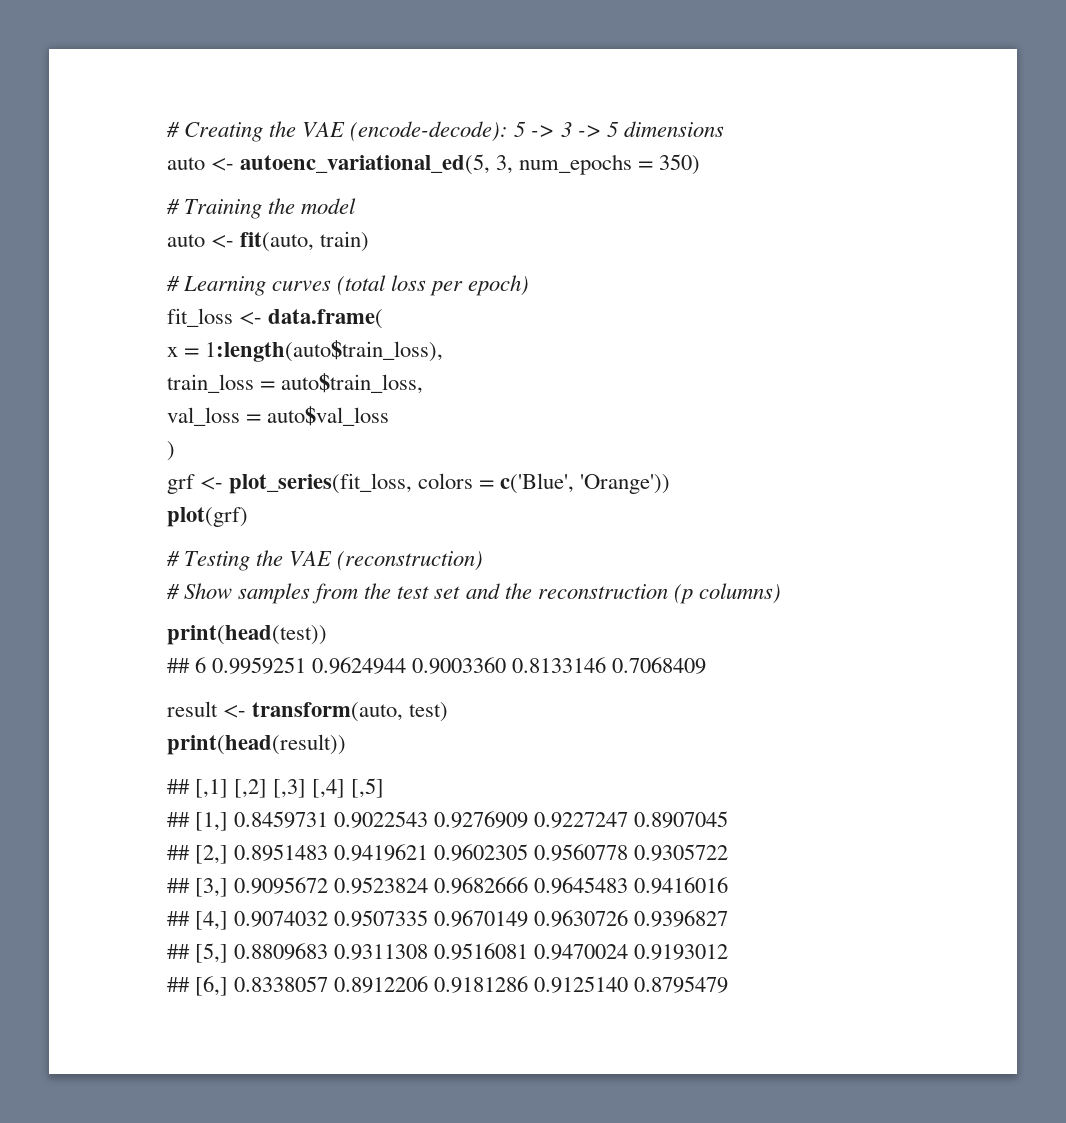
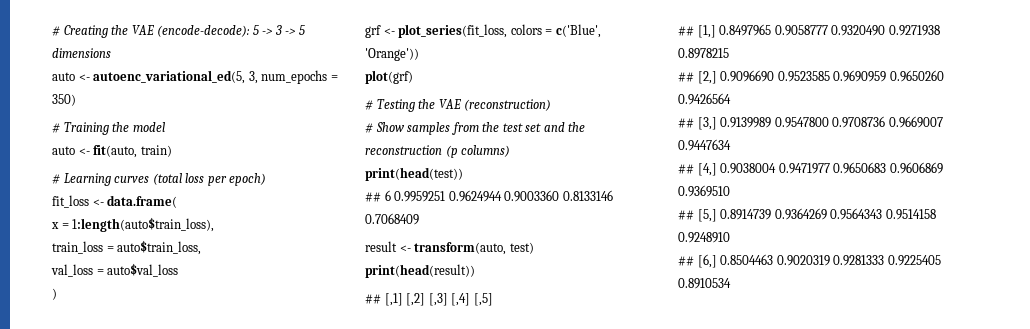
[234,811,729,828] [167,844,729,864] [167,877,729,897] [167,910,729,930] [167,943,729,963] [167,976,729,996] 0.8459731 0.9022543 0.9276909 0.9227247 0.8907045 // ## [2,] 0.8951483 0.9419621 0.9602305 0.9560778 0.9305722 // ## [3,] 0.9095672 0.9523824 0.9682666 0.9645483 0.9416016 // ## [4,] 0.9074032 0.9507335 0.9670149 0.9630726 0.9396827 // ## [5,] 0.8809683 0.9311308 0.9516081 0.9470024 0.9193012 // ## [6,] 0.8338057 0.8912206 0.9181286 0.9125140 0.8795479 -> [719,24,940,36] [678,48,729,59] [678,70,944,84] [678,93,731,105] [678,116,943,130] [678,139,731,151] [678,162,943,176] [678,185,730,197] [678,208,936,222] [678,232,730,243] [678,254,941,268] [678,278,731,289] 0.8497965 0.9058777 0.9320490 0.9271938 0.8978215 // ## [2,] 0.9096690 0.9523585 0.9690959 0.9650260 0.9426564 // ## [3,] 0.9139989 0.9547800 0.9708736 0.9669007 0.9447634 // ## [4,] 0.9038004 0.9471977 0.9650683 0.9606869 0.9369510 // ## [5,] 0.8914739 0.9364269 0.9564343 0.9514158 0.9248910 // ## [6,] 0.8504463 0.9020319 0.9281333 0.9225405 0.8910534

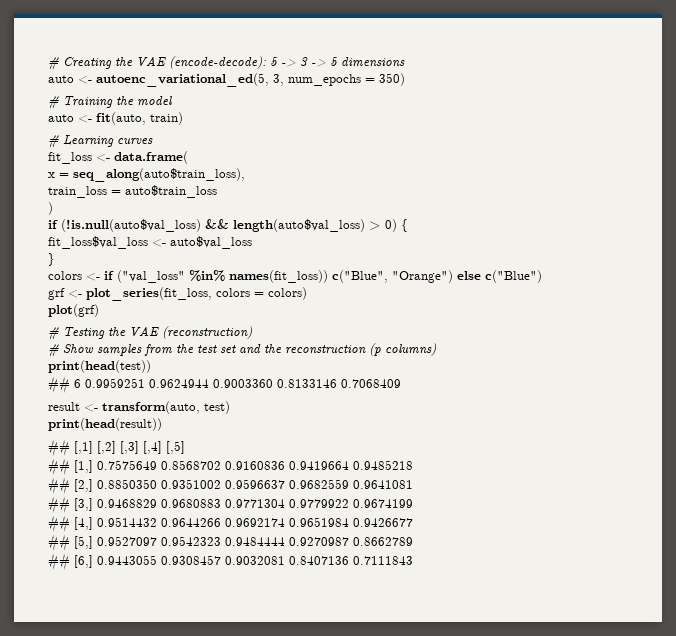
[152,173,267,186] (total loss per epoch) -> (153, 141) none
[72,217,215,232] 1:length(auto$train_loss), -> [73,168,245,182] seq_along(auto$train_loss),
[117,240,202,255] [51,263,179,277] [52,288,57,300] auto$train_loss, // val_loss = auto$val_loss // ) -> [125,185,217,198] [48,202,53,215] [48,219,408,232] [48,236,252,249] [48,253,55,266] [48,270,542,283] auto$train_loss // ) // if (!is.null(auto$val_loss) && length(auto$val_loss) > 0) { // fit_loss$val_loss <- auto$val_loss // } // colors <- if ("val_loss" %in% names(fit_loss)) c("Blue", "Orange") else c("Blue")
[555,24,601,38] [365,48,419,61] c('Blue', 'Orange')) -> [268,287,307,300] colors)
[719,24,940,36] [678,48,729,59] [678,70,944,84] [678,93,731,105] [678,116,943,130] [678,139,731,151] [678,162,943,176] [678,185,730,197] [678,208,936,222] [678,232,730,243] [678,254,941,268] [678,278,731,289] 0.8497965 0.9058777 0.9320490 0.9271938 0.8978215 // ## [2,] 0.9096690 0.9523585 0.9690959 0.9650260 0.9426564 // ## [3,] 0.9139989 0.9547800 0.9708736 0.9669007 0.9447634 // ## [4,] 0.9038004 0.9471977 0.9650683 0.9606869 0.9369510 // ## [5,] 0.8914739 0.9364269 0.9564343 0.9514158 0.9248910 // ## [6,] 0.8504463 0.9020319 0.9281333 0.9225405 0.8910534 -> [97,460,413,470] [48,477,413,494] [48,496,413,513] [48,515,413,532] [48,534,413,551] [48,553,413,570] 0.7575649 0.8568702 0.9160836 0.9419664 0.9485218 // ## [2,] 0.8850350 0.9351002 0.9596637 0.9682559 0.9641081 // ## [3,] 0.9468829 0.9680883 0.9771304 0.9779922 0.9674199 // ## [4,] 0.9514432 0.9644266 0.9692174 0.9651984 0.9426677 // ## [5,] 0.9527097 0.9542323 0.9484444 0.9270987 0.8662789 // ## [6,] 0.9443055 0.9308457 0.9032081 0.8407136 0.7111843

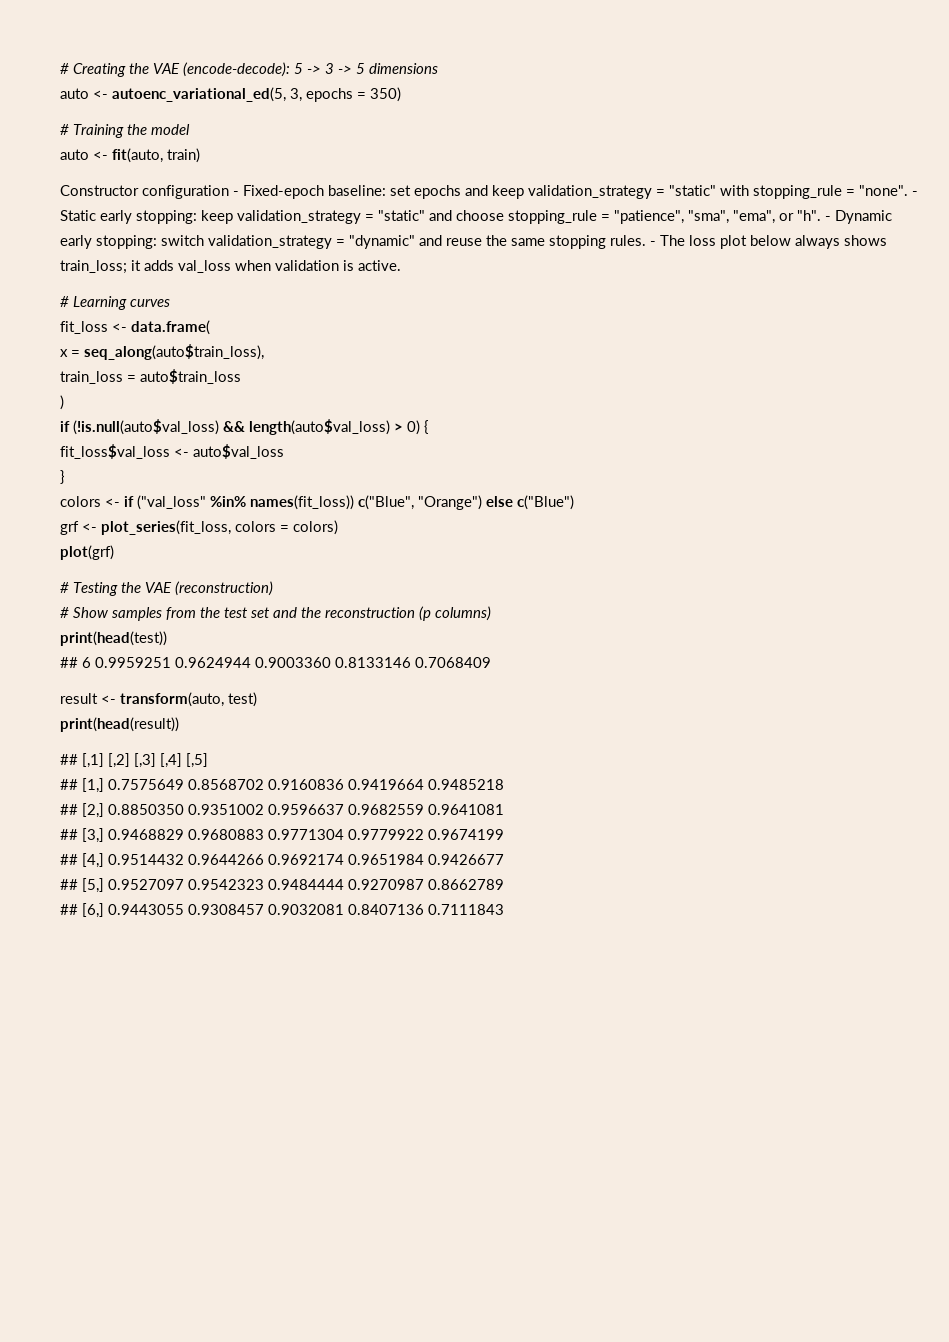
[288,74,361,86] num_epochs -> [306,88,353,102] epochs
(183, 118) none -> [60,185,918,199] [60,210,892,224] [60,235,887,249] [60,260,401,274] // Constructor configuration - Fixed-epoch baseline: set epochs and keep validation_strategy = "static" with stopping_rule = "none". - Static early stopping: keep validation_strategy = "static" and choose stopping_rule = "patience", "sma", "ema", or "h". - Dynamic early stopping: switch validation_strategy = "dynamic" and reuse the same stopping rules. - The loss plot below always shows train_loss; it adds val_loss when validation is active.

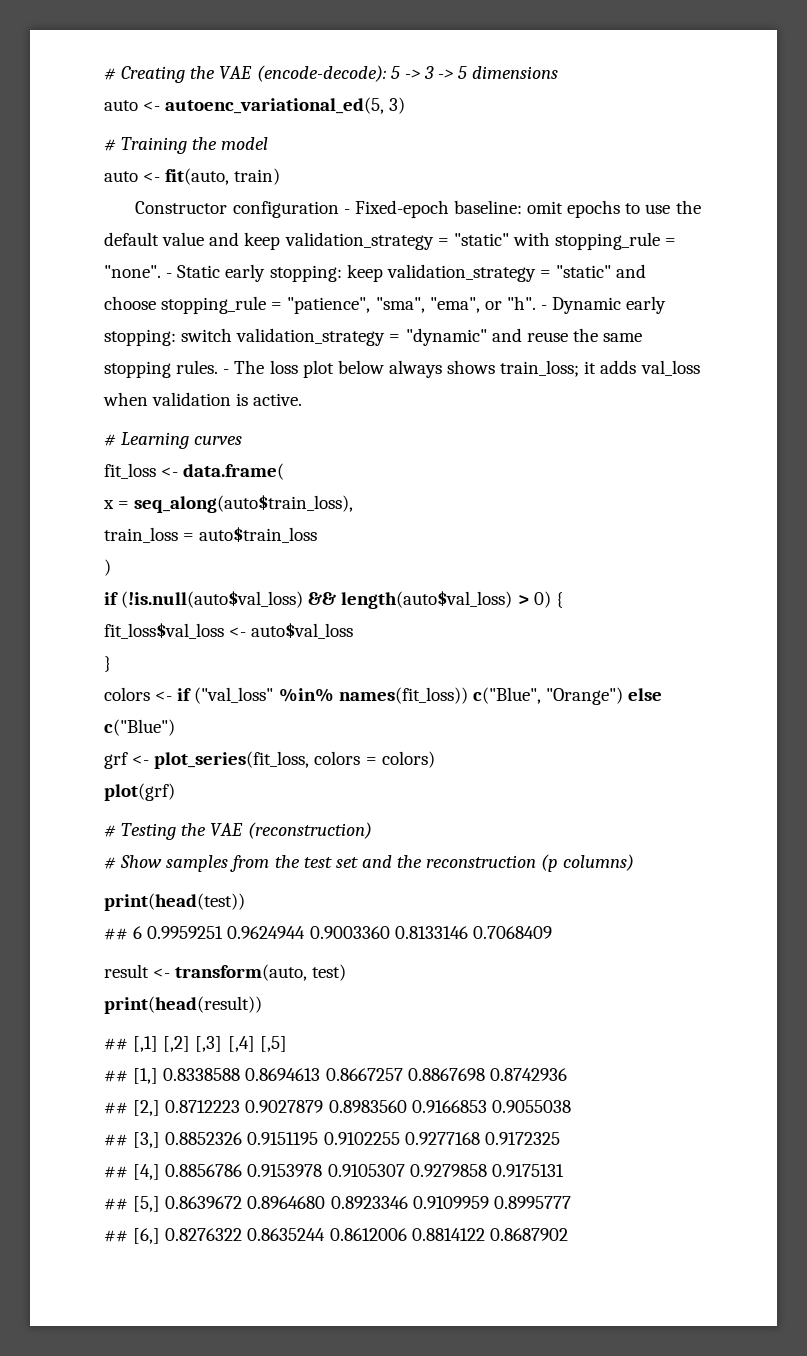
[290,87,401,102] 3, epochs = 350) -> [389,97,406,114] 3)
[390,185,461,199] set epochs -> [527,200,701,218] [104,232,205,246] omit epochs to use the default value
[108,779,504,790] [60,803,504,818] [60,828,504,843] [60,853,504,868] [60,878,504,893] [60,903,504,918] 0.7575649 0.8568702 0.9160836 0.9419664 0.9485218 // ## [2,] 0.8850350 0.9351002 0.9596637 0.9682559 0.9641081 // ## [3,] 0.9468829 0.9680883 0.9771304 0.9779922 0.9674199 // ## [4,] 0.9514432 0.9644266 0.9692174 0.9651984 0.9426677 // ## [5,] 0.9527097 0.9542323 0.9484444 0.9270987 0.8662789 // ## [6,] 0.9443055 0.9308457 0.9032081 0.8407136 0.7111843 -> [163,1068,567,1081] [104,1100,571,1116] [104,1132,560,1148] [104,1164,564,1180] [104,1196,571,1212] [104,1228,568,1244] 0.8338588 0.8694613 0.8667257 0.8867698 0.8742936 // ## [2,] 0.8712223 0.9027879 0.8983560 0.9166853 0.9055038 // ## [3,] 0.8852326 0.9151195 0.9102255 0.9277168 0.9172325 // ## [4,] 0.8856786 0.9153978 0.9105307 0.9279858 0.9175131 // ## [5,] 0.8639672 0.8964680 0.8923346 0.9109959 0.8995777 // ## [6,] 0.8276322 0.8635244 0.8612006 0.8814122 0.8687902

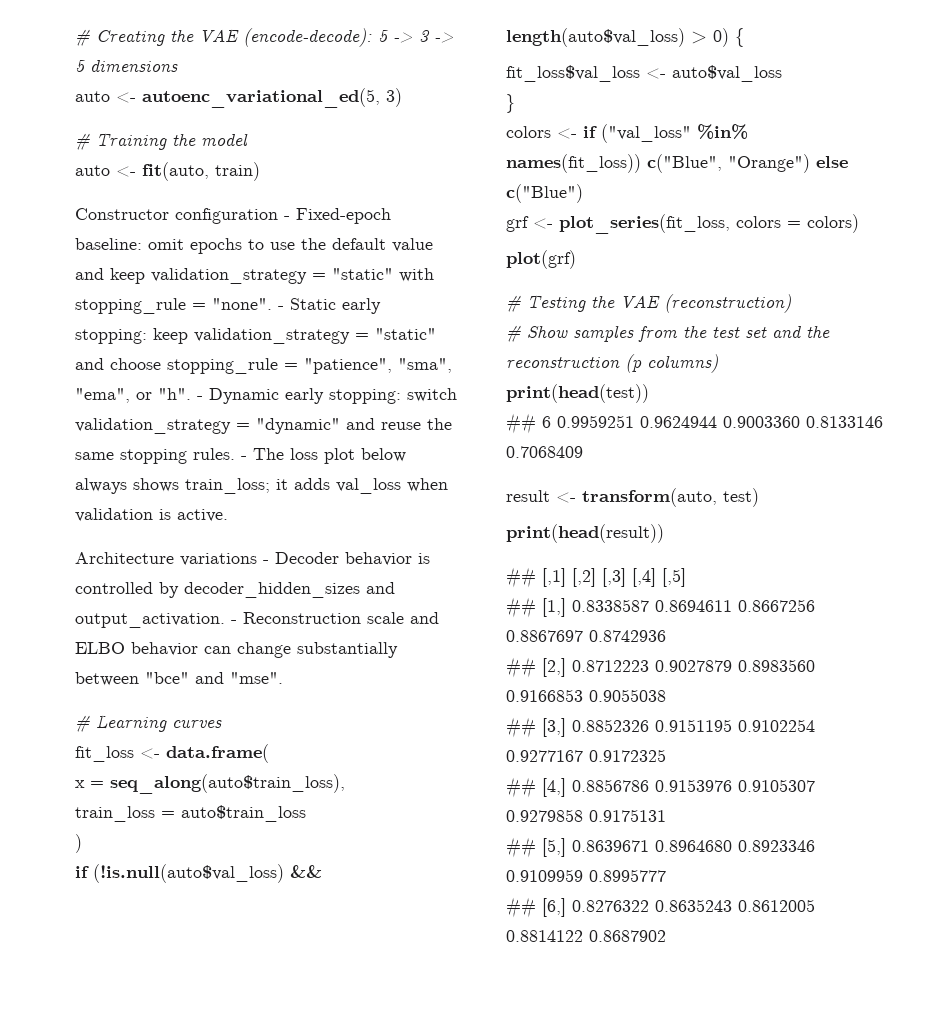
(303, 399) none -> [75,552,430,566] [75,582,395,598] [75,612,439,628] [75,642,398,658] [75,672,283,686] // Architecture variations - Decoder behavior is controlled by decoder_hidden_sizes and output_activation. - Reconstruction scale and ELBO behavior can change substantially between "bce" and "mse".
[163,1068,485,1081] 0.8338588 0.8694613 0.8667257 0.8867698 -> [572,599,815,612] [506,630,583,642] 0.8338587 0.8694611 0.8667256 0.8867697
[323,1132,480,1145] 0.9102255 0.9277168 -> [738,719,815,732] [506,750,583,762] 0.9102254 0.9277167
[247,1164,323,1177] 0.9153978 -> [655,779,732,792] 0.9153976
[165,1196,243,1209] 0.8639672 -> [572,840,649,852] 0.8639671
[247,1228,407,1241] 0.8635244 0.8612006 -> [655,899,815,912] 0.8635243 0.8612005

